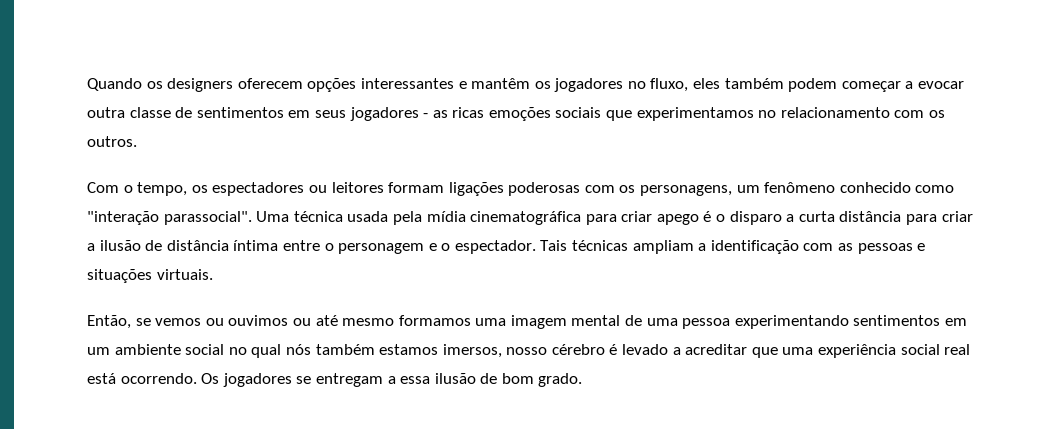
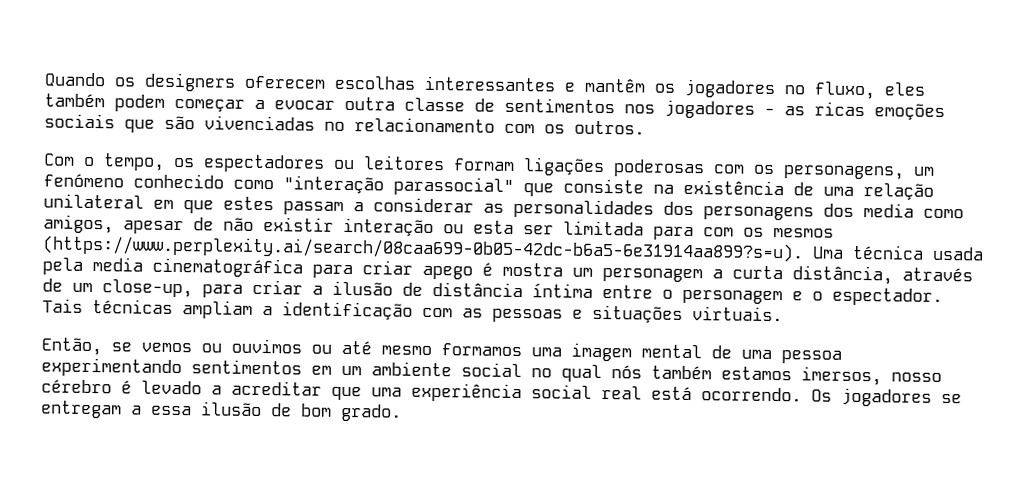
[307,78,357,92] opções -> [334,75,416,90] escolhas
[288,110,346,118] em seus -> [624,104,655,114] nos
[636,107,754,121] experimentamos -> [164,115,315,131] são vivenciadas
[764,182,836,193] fenômeno -> [43,173,124,188] fenómeno
[163,211,252,225] parassocial". -> [393,176,934,201] [43,193,964,221] [43,214,834,241] [42,235,804,263] parassocial" que consiste na existência de uma relação unilateral em que estes passam a considerar as personalidades dos personagens dos media como amigos, apesar de não existir interação ou esta ser limitada para com os mesmos (https://www.perplexity.ai/search/08caa699-0b05-42dc-b6a5-6e31914aa899?s=u).
[426,211,466,222] mídia -> [92,257,143,272] media
[716,211,902,225] o disparo a curta distância -> [502,262,973,285] [42,278,193,298] mostra um personagem a curta distância, através de um close-up,

